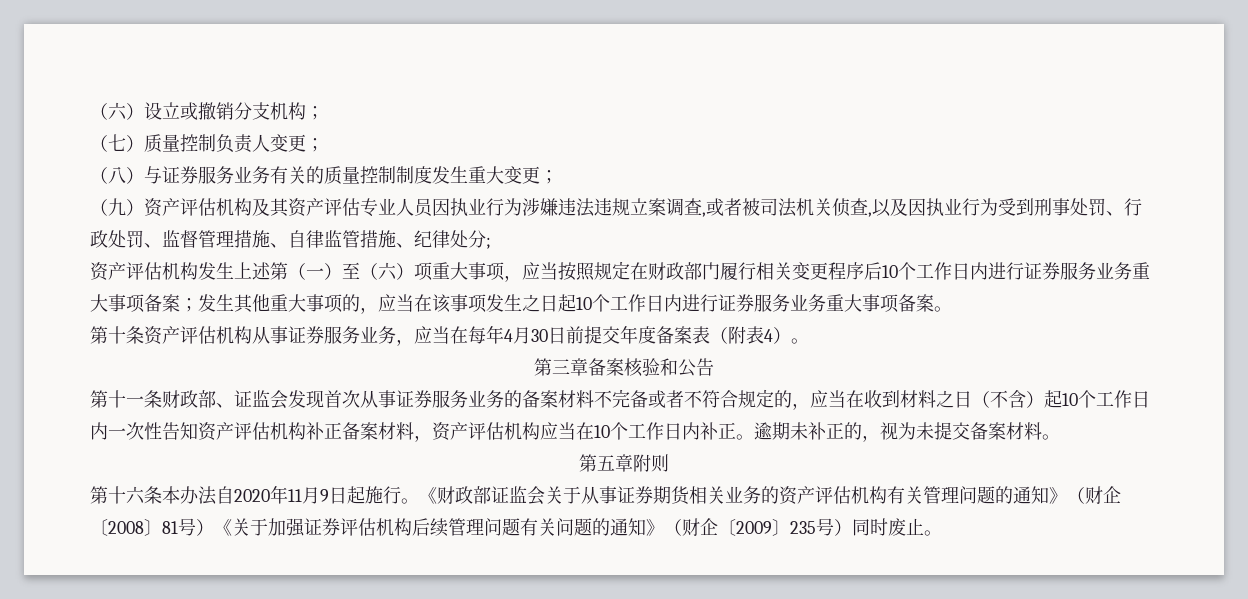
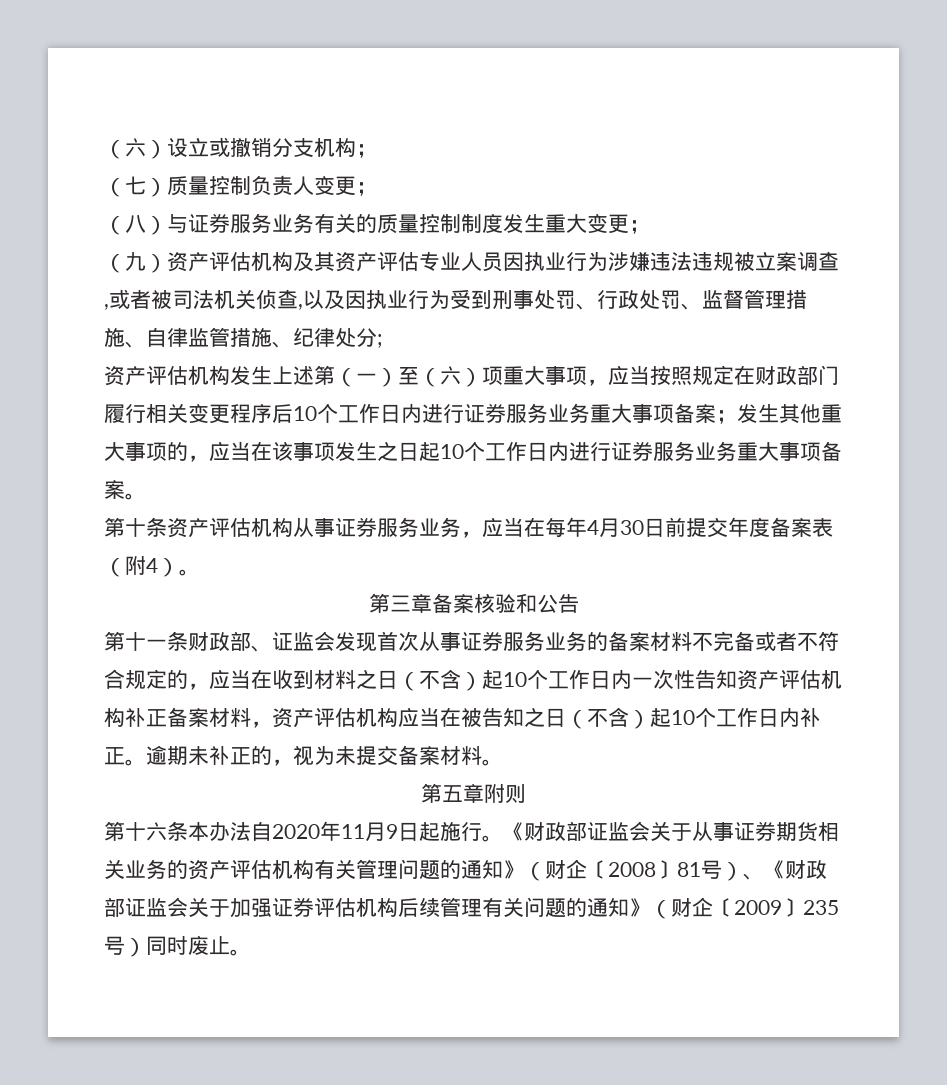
(630, 207) none -> [734,252,755,271] 被
[746,326,764,344] 表 -> (146, 565) none
(594, 431) none -> [461,707,671,729] 被告知之日（不含）起
[214,519,232,536] 《 -> [743,860,827,880] [104,897,188,917] 、《财政部证监会
[484,518,520,536] 问题 -> (482, 907) none

